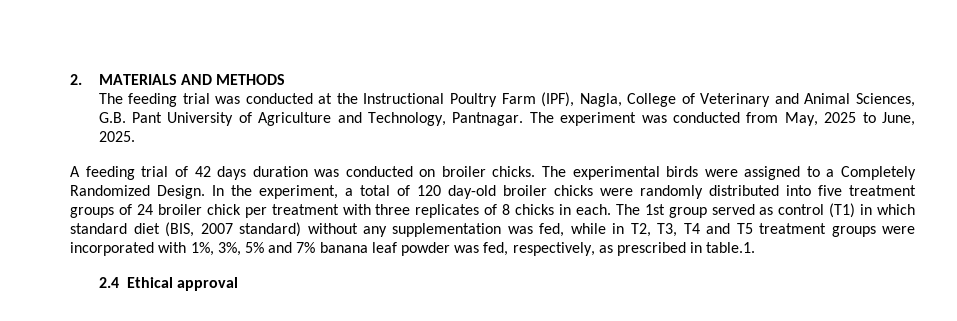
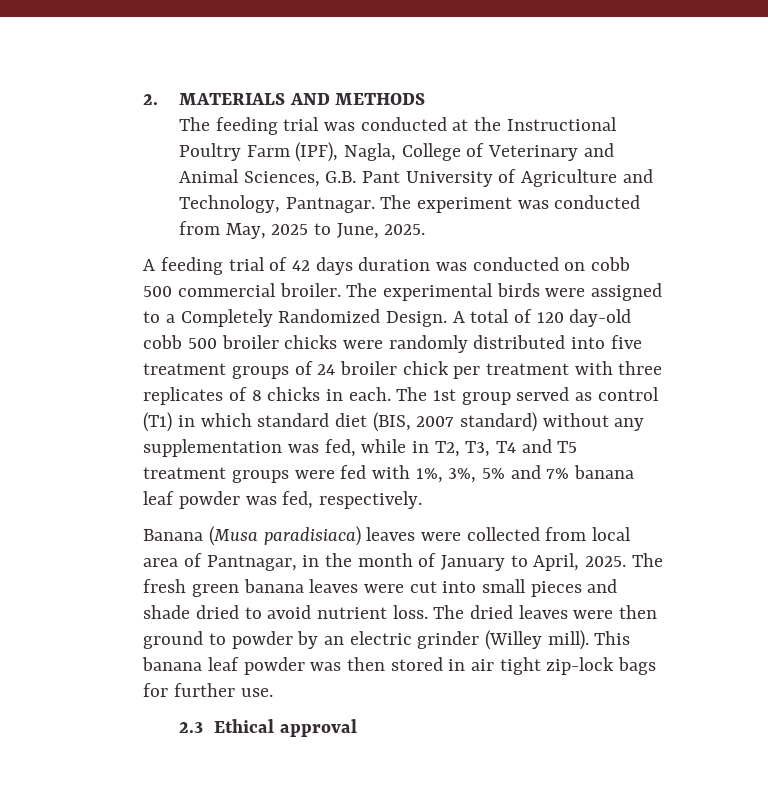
[441,166,536,177] broiler chicks. -> [591,257,631,271] [143,283,341,297] cobb 500 commercial broiler.
[212,185,354,199] In the experiment, a -> [452,311,465,323] A
(497, 192) none -> [143,335,218,349] cobb 500
[70,242,155,256] incorporated -> [340,465,367,479] fed
[512,242,756,256] [98,277,119,288] respectively, as prescribed in table.1. // 2.4 -> [319,491,423,509] [143,526,632,546] [143,553,663,571] [143,579,618,597] [143,605,658,619] [143,630,631,650] [142,657,657,675] [143,683,273,697] [178,722,203,733] respectively. // Banana (Musa paradisiaca) leaves were collected from local area of Pantnagar, in the month of January to April, 2025. The fresh green banana leaves were cut into small pieces and shade dried to avoid nutrient loss. The dried leaves were then ground to powder by an electric grinder (Willey mill). This banana leaf powder was then stored in air tight zip-lock bags for further use. // 2.3

